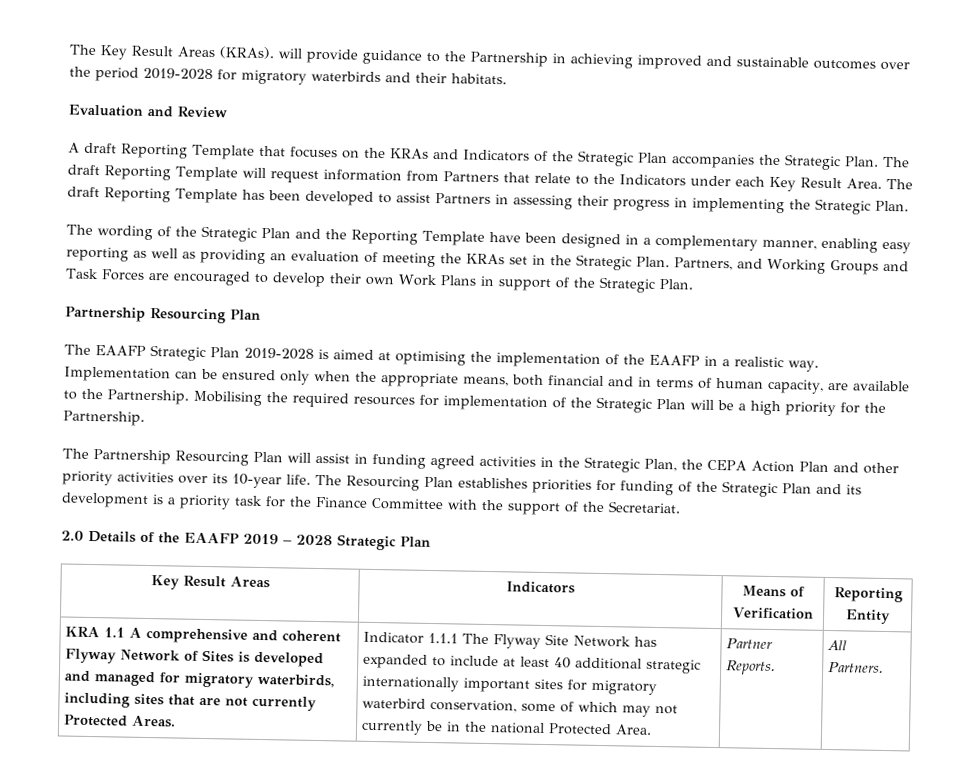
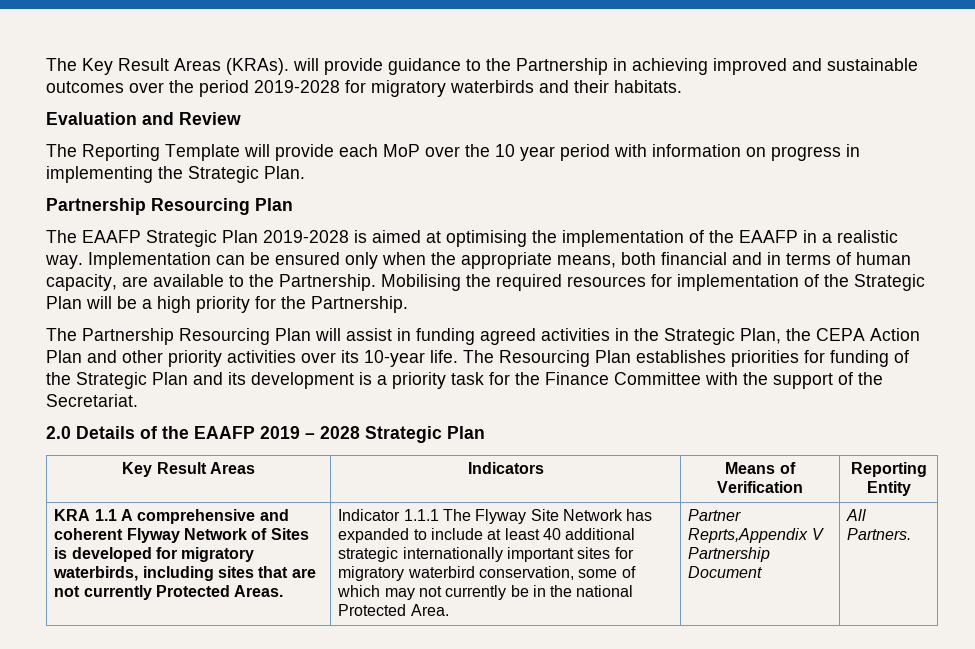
[68,142,910,171] [67,164,913,192] [67,186,609,210] A draft Reporting Template that focuses on the KRAs and Indicators of the Strategic Plan accompanies the Strategic Plan. The draft Reporting Template will request information from Partners that relate to the Indicators under each Key Result Area. The draft Reporting Template has been developed to assist Partners in assessing their -> [46,144,766,161] The Reporting Template will provide each MoP over the 10 year period with information on
[66,224,911,254] [66,246,909,275] [65,268,693,293] // The wording of the Strategic Plan and the Reporting Template have been designed in a complementary manner, enabling easy reporting as well as providing an evaluation of meeting the KRAs set in the Strategic Plan. Partners, and Working Groups and Task Forces are encouraged to develop their own Work Plans in support of the Strategic Plan. -> (305, 172) none
[64,670,156,687] and managed -> (152, 554) none
[726,660,777,676] Reports. -> [688,528,824,543] [688,547,771,562] [688,566,763,578] Reprts,Appendix V Partnership Document

